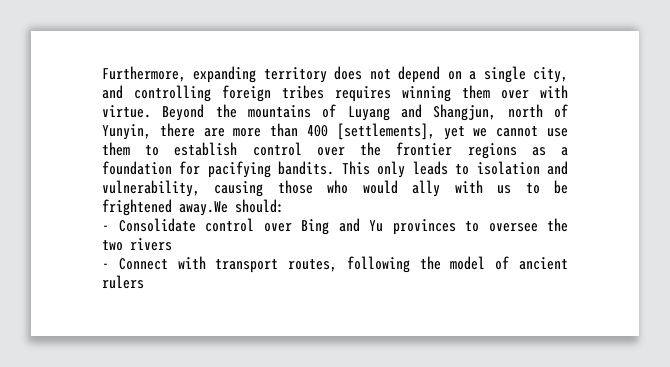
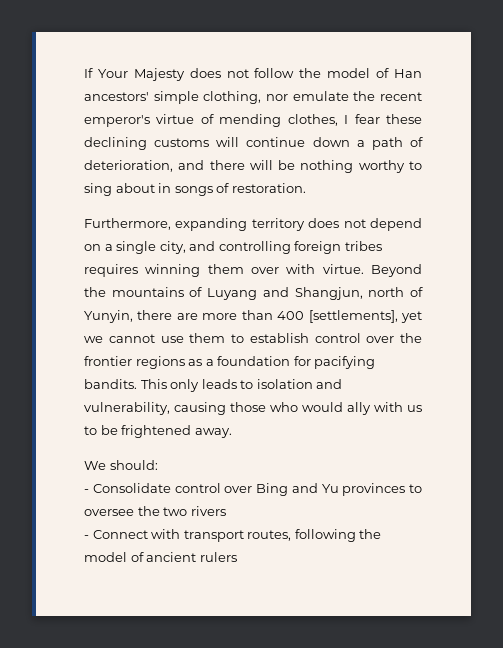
(102, 74) none -> [84,68,423,81] [84,91,422,104] [84,114,422,127] [84,137,424,150] [84,160,422,173] [84,183,306,196] If Your Majesty does not follow the model of Han ancestors' simple clothing, nor emulate the recent emperor's virtue of mending clothes, I fear these declining customs will continue down a path of deterioration, and there will be nothing worthy to sing about in songs of restoration. //
[179,201,228,216] away.We -> [194,428,232,438] [84,461,106,470] away. // We

